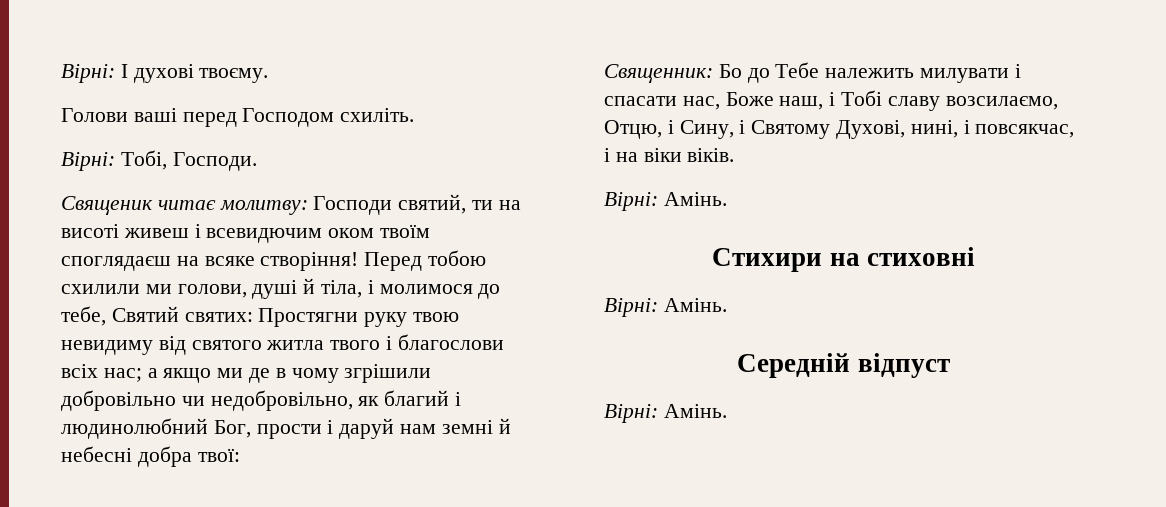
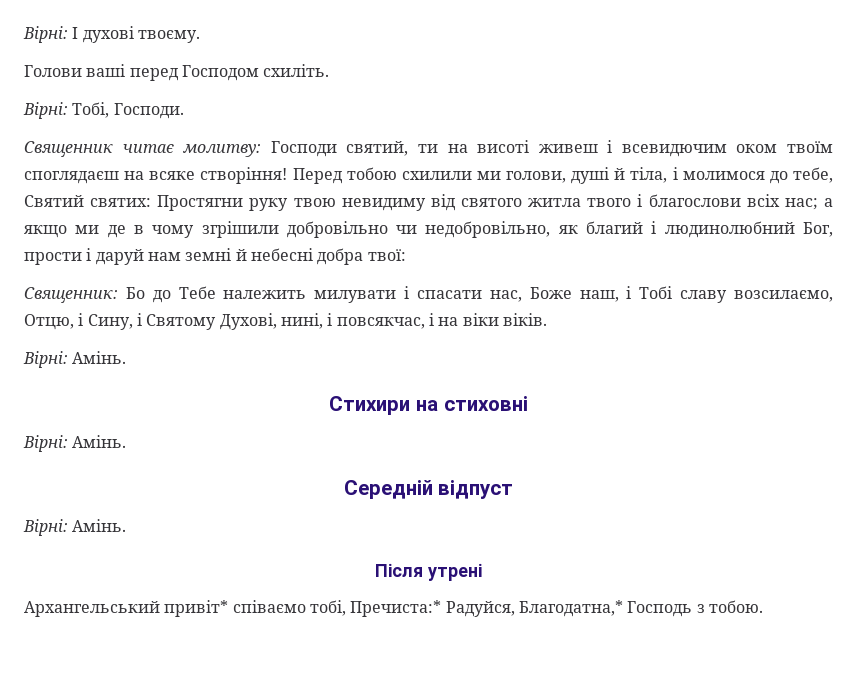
[61,196,153,215] Священик -> [24,141,113,157] Священник
(727, 411) none -> [375,563,482,581] [24,600,763,617] // Після утрені // Архангельський привіт* співаємо тобі, Пречиста:* Радуйся, Благодатна,* Господь з тобою.

